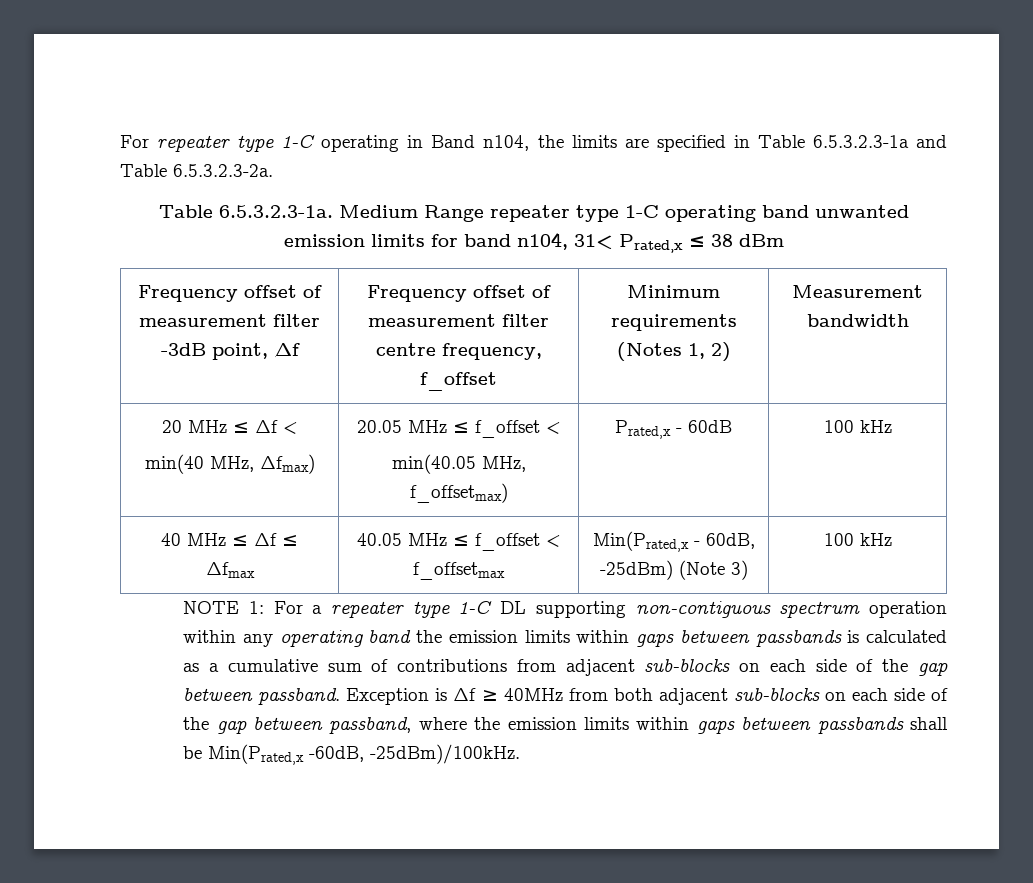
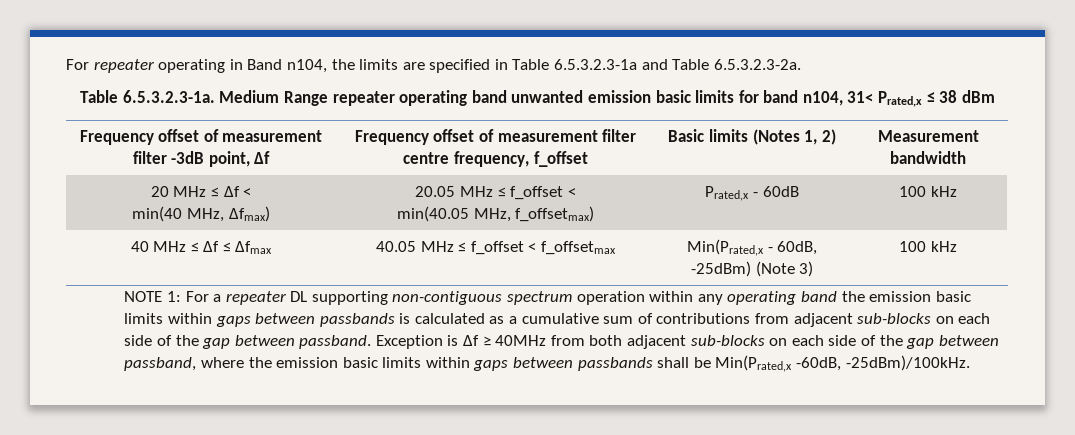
[237,135,316,152] type 1-C -> (154, 66) none
[575,205,659,222] type 1-C -> (395, 98) none
(365, 240) none -> [655,90,691,103] basic
[627,285,720,298] [610,314,737,331] Minimum requirements -> [668,129,748,142] Basic limits
[412,601,493,618] type 1-C -> (286, 298) none
(518, 636) none -> [935,291,971,302] basic
(577, 723) none -> [342,357,378,368] basic

